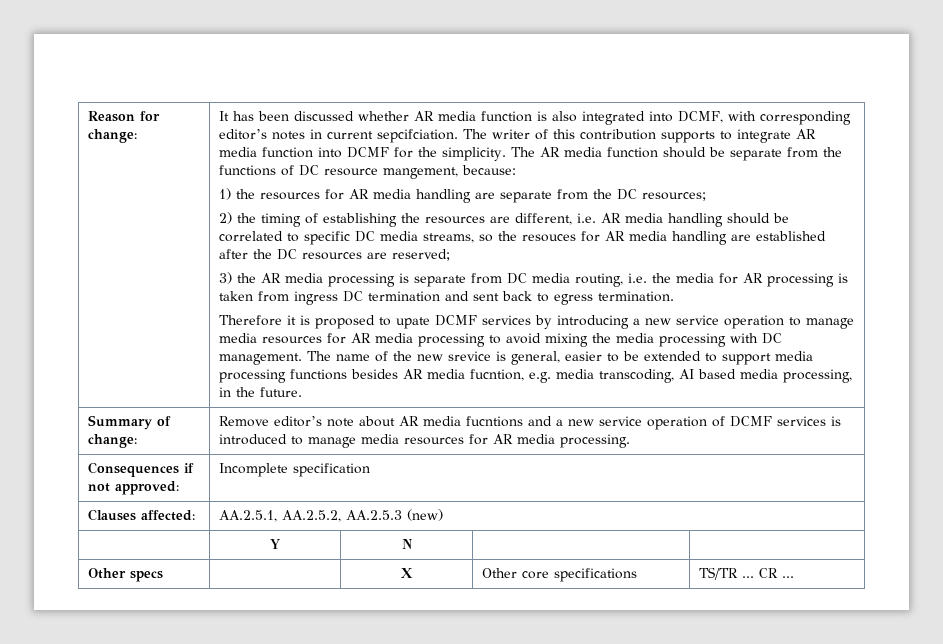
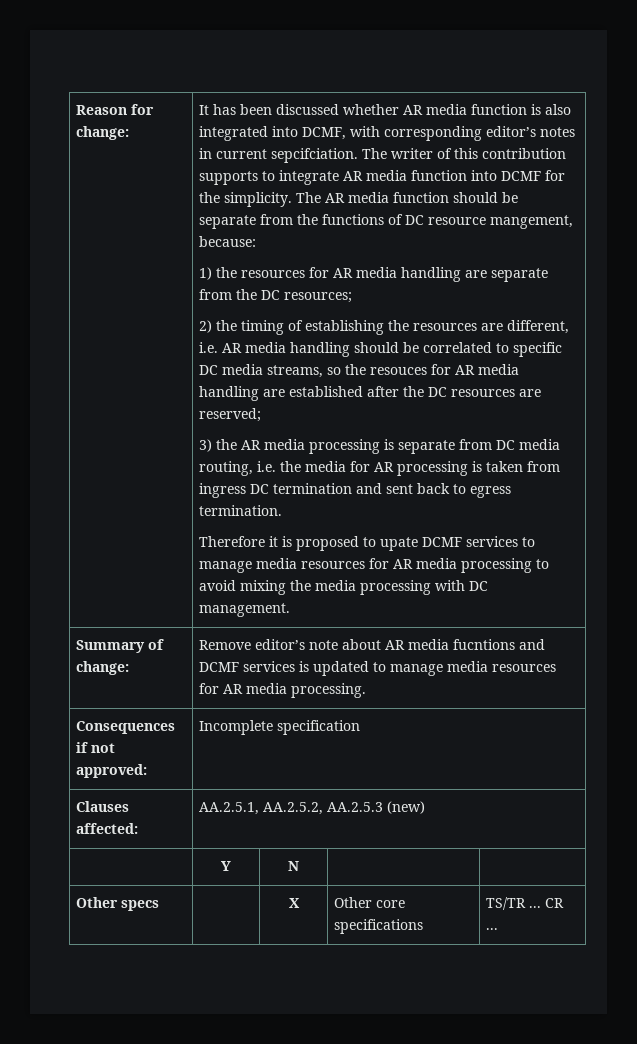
[534,315,784,329] by introducing a new service operation -> (519, 541) none
[306,351,813,365] [218,369,852,383] [218,387,302,397] The name of the new srevice is general, easier to be extended to support media processing functions besides AR media fucntion, e.g. media transcoding, AI based media processing, in the future. -> (291, 610) none
[555,416,725,430] a new service operation of -> (546, 644) none
[218,434,287,445] introduced -> [313,661,370,676] updated

